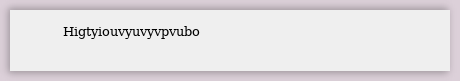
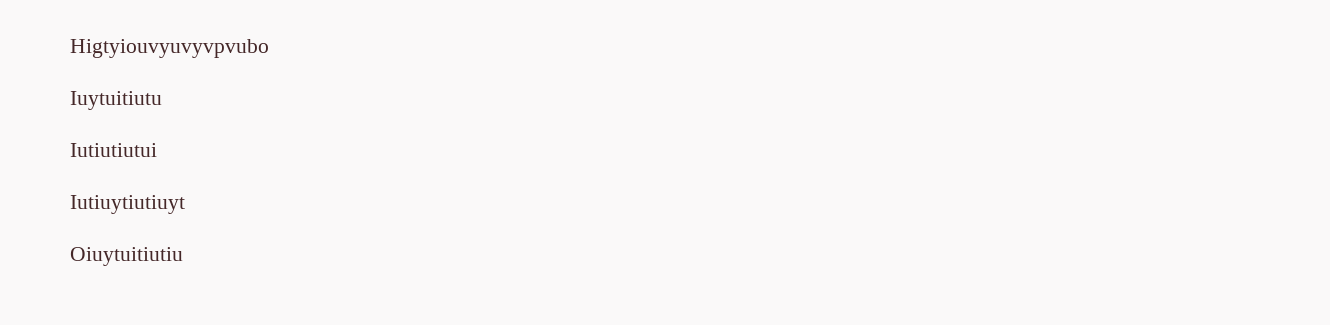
(200, 32) none -> [70,91,162,110] [70,143,157,157] [70,195,185,214] [70,247,183,266] // Iuytuitiutu // Iutiutiutui // Iutiuytiutiuyt // Oiuytuitiutiu

